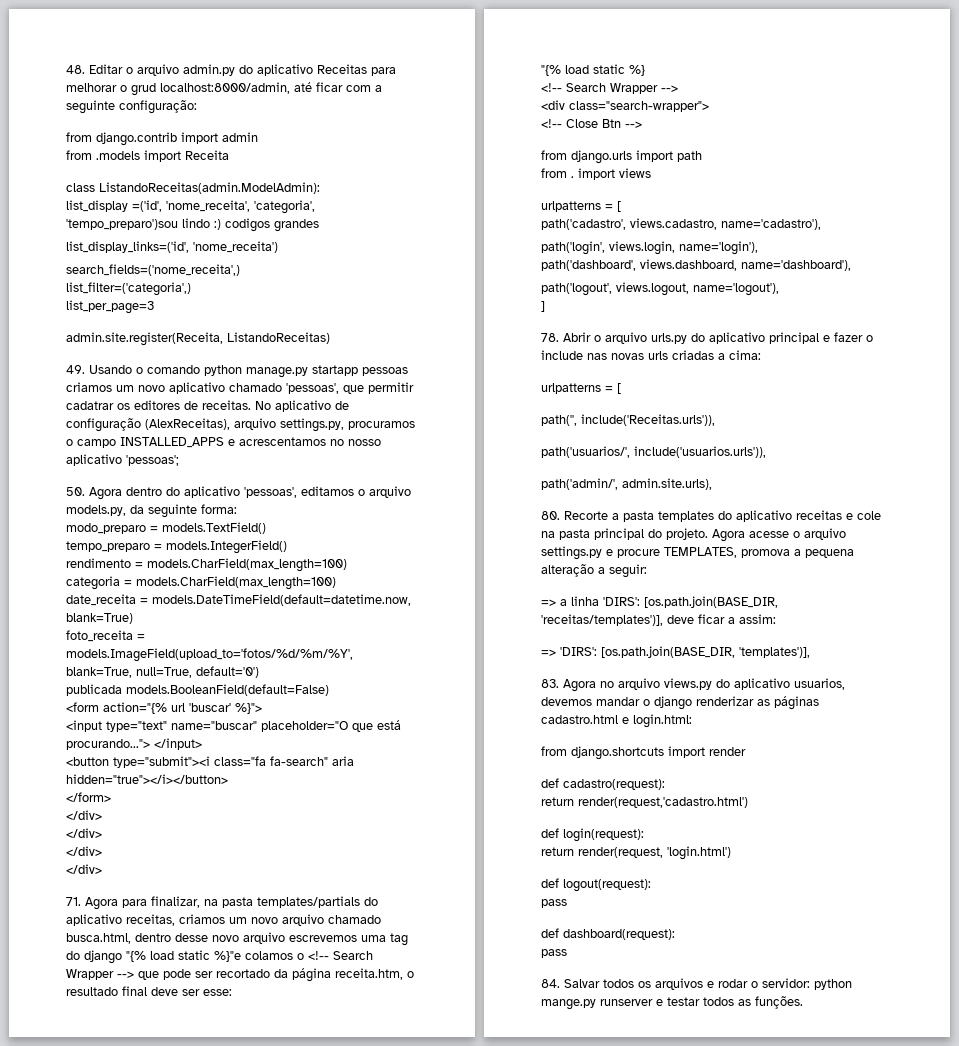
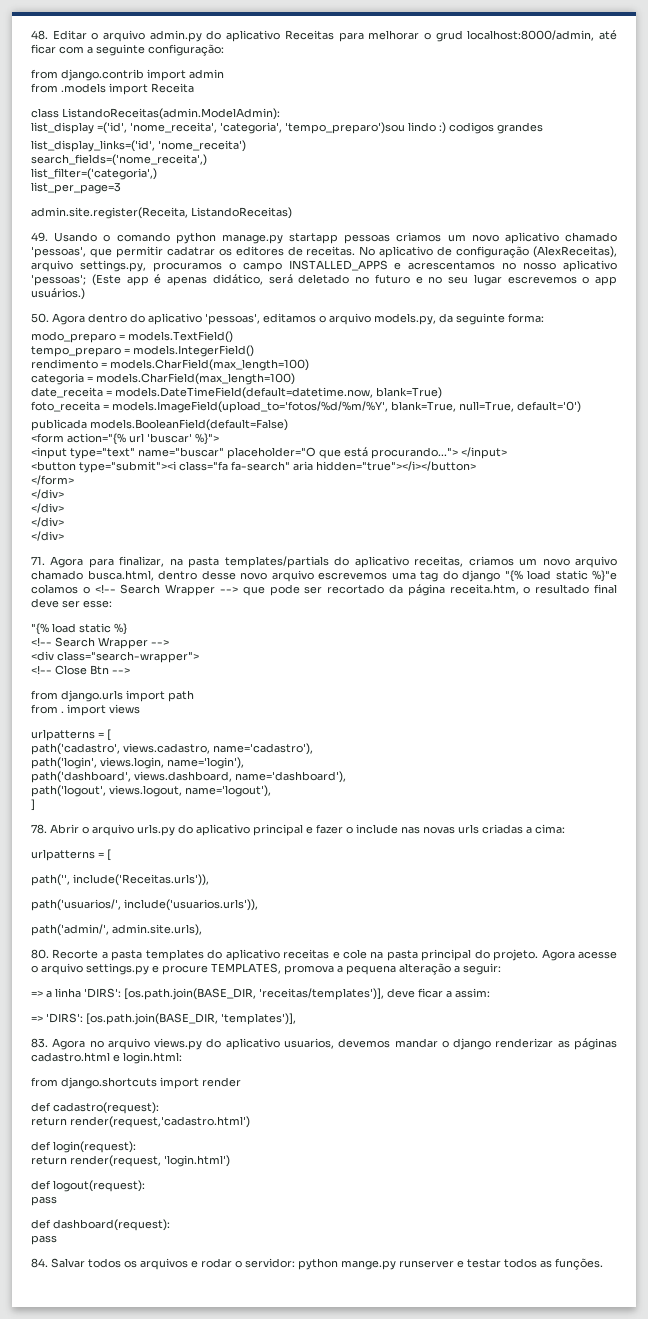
(179, 460) none -> [91,274,617,286] [31,288,85,300] (Este app é apenas didático, será deletado no futuro e no seu lugar escrevemos o app usuários.)

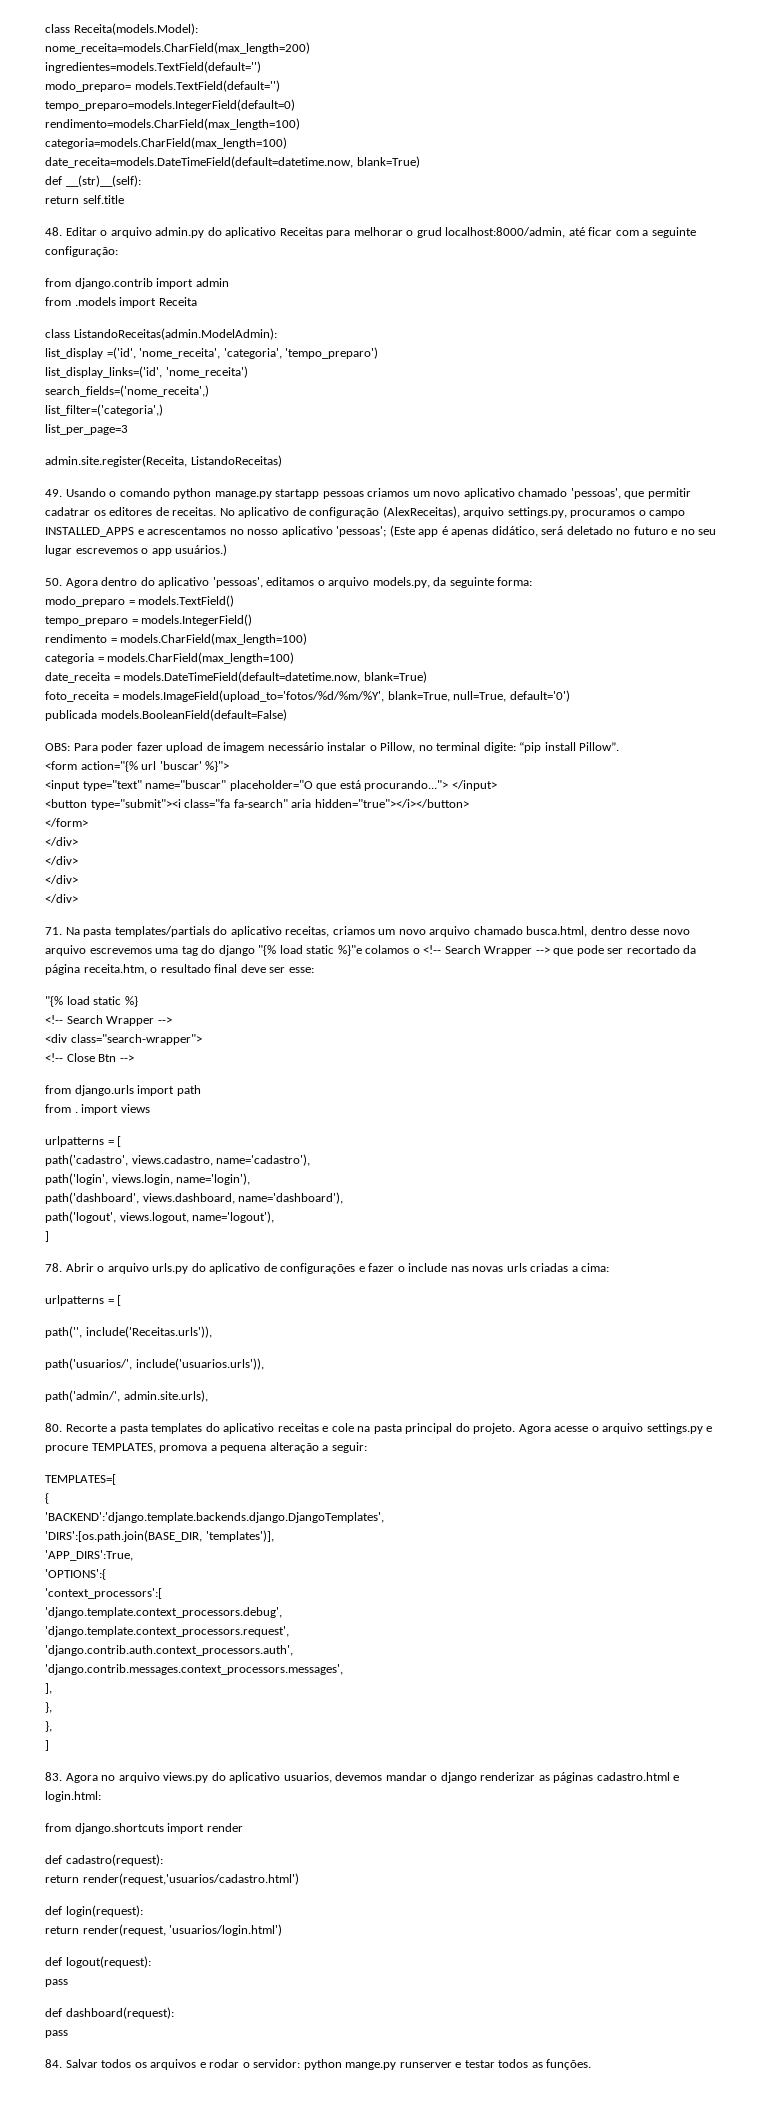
(31, 35) none -> [45,23,198,35] [45,42,310,54] [45,61,261,73] [45,80,280,92] [45,99,295,111] [45,118,300,130] [45,137,287,149] [45,156,420,168] [45,175,141,187] [45,195,124,204] class Receita(models.Model): // nome_receita=models.CharField(max_length=200) // ingredientes=models.TextField(default='') // modo_preparo= models.TextField(default='') // tempo_preparo=models.IntegerField(default=0) // rendimento=models.CharField(max_length=100) // categoria=models.CharField(max_length=100) // date_receita=models.DateTimeField(default=datetime.now, blank=True) // def __(str)__(self): // return self.title //
[285,122,543,134] 'tempo_preparo')sou lindo :) codigos grandes -> [285,347,379,359] 'tempo_preparo')
(288, 425) none -> [45,742,620,753] // OBS: Para poder fazer upload de imagem necessário instalar o Pillow, no terminal digite: “pip install Pillow”.
[50,556,183,568] Agora para finalizar, na -> [65,927,80,935] Na
[253,824,303,836] principal -> [263,1263,356,1274] de configurações
[31,988,490,1000] [31,1013,296,1025] => a linha 'DIRS': [os.path.join(BASE_DIR, 'receitas/templates')], deve ficar a assim: // => 'DIRS': [os.path.join(BASE_DIR, 'templates')], -> [45,1474,116,1485] [45,1493,49,1504] [45,1512,384,1523] [45,1530,274,1542] [45,1550,133,1561] [45,1569,106,1580] [45,1588,162,1599] [45,1607,282,1618] [45,1626,289,1637] [45,1645,293,1656] [45,1664,343,1675] [45,1683,52,1694] [45,1702,52,1713] [45,1721,52,1732] [45,1740,49,1751] TEMPLATES=[ // { // 'BACKEND':'django.template.backends.django.DjangoTemplates', // 'DIRS':[os.path.join(BASE_DIR, 'templates')], // 'APP_DIRS':True, // 'OPTIONS':{ // 'context_processors':[ // 'django.template.context_processors.debug', // 'django.template.context_processors.request', // 'django.contrib.auth.context_processors.auth', // 'django.contrib.messages.context_processors.messages', // ], // }, // }, // ]
[70,1116,250,1128] render(request,'cadastro.html') -> [82,1873,299,1885] render(request,'usuarios/cadastro.html')
[164,1155,230,1167] 'login.html') -> [169,1924,283,1936] 'usuarios/login.html')

